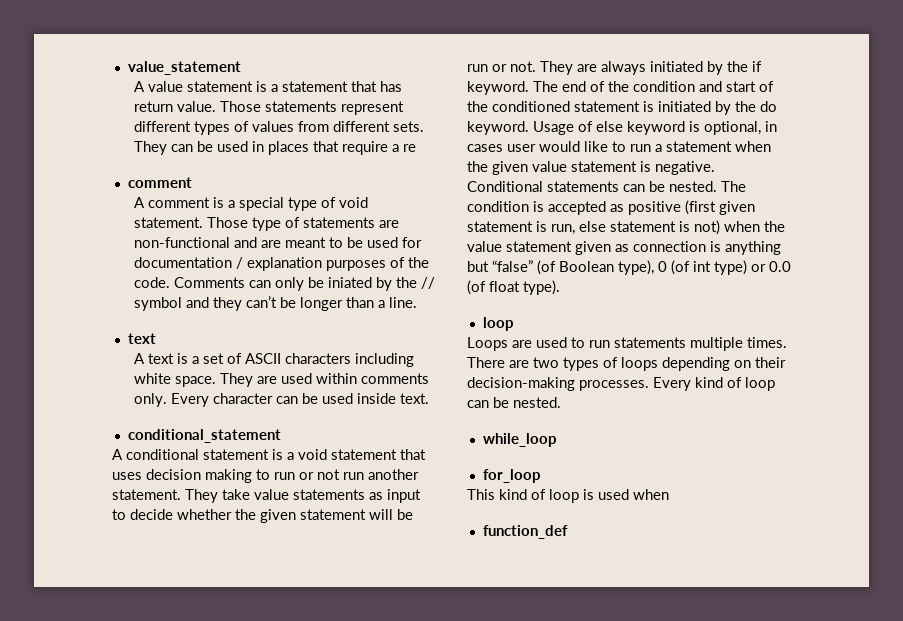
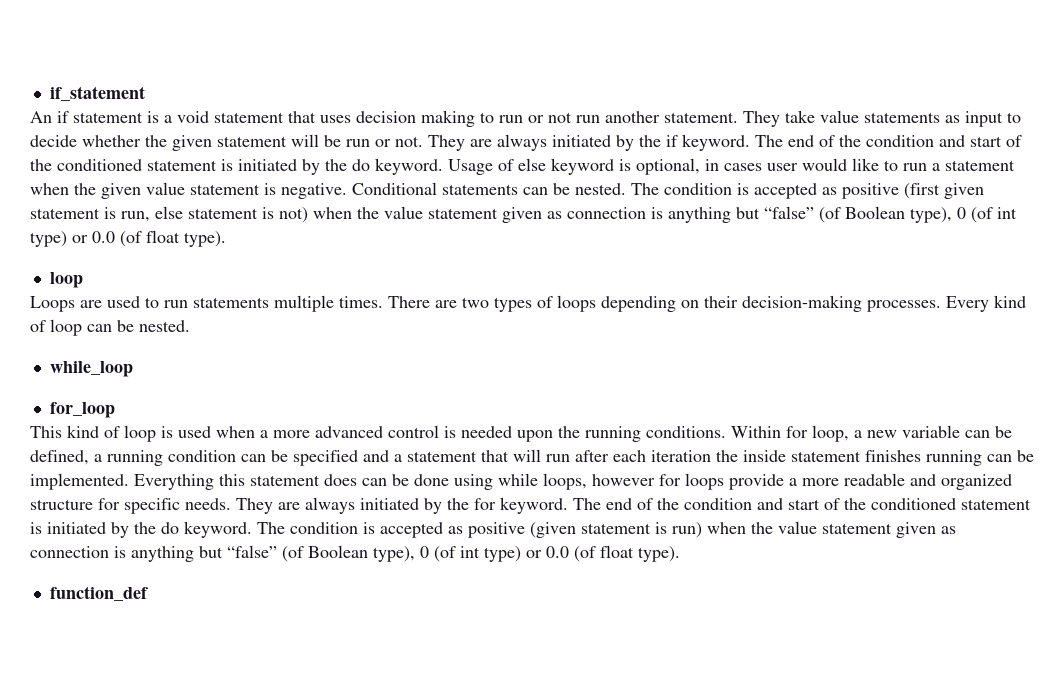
[127,61,241,75] [133,81,402,92] [133,101,404,115] [133,121,424,135] [133,141,416,155] [127,177,192,188] [133,197,368,211] [133,217,399,231] [133,237,422,248] [133,257,429,271] [133,277,435,291] [133,296,417,311] [127,333,156,344] [133,353,414,367] [133,373,429,387] [133,393,429,407] [127,429,281,443] [112,449,199,460] value_statement // A value statement is a statement that has return value. Those statements represent different types of values from different sets. They can be used in places that require a re // comment // A comment is a special type of void statement. Those type of statements are non-functional and are meant to be used for documentation / explanation purposes of the code. Comments can only be iniated by the // symbol and they can’t be longer than a line. // text // A text is a set of ASCII characters including white space. They are used within comments only. Every character can be used inside text. // conditional_statement // A conditional -> [49,86,145,101] [30,111,69,123] if_statement // An if
(669, 494) none -> [260,425,1012,442] [30,449,1034,466] [30,473,1012,490] [30,497,1031,514] [30,521,956,538] [30,545,680,562] a more advanced control is needed upon the running conditions. Within for loop, a new variable can be defined, a running condition can be specified and a statement that will run after each iteration the inside statement finishes running can be implemented. Everything this statement does can be done using while loops, however for loops provide a more readable and organized structure for specific needs. They are always initiated by the for keyword. The end of the condition and start of the conditioned statement is initiated by the do keyword. The condition is accepted as positive (given statement is run) when the value statement given as connection is anything but “false” (of Boolean type), 0 (of int type) or 0.0 (of float type).

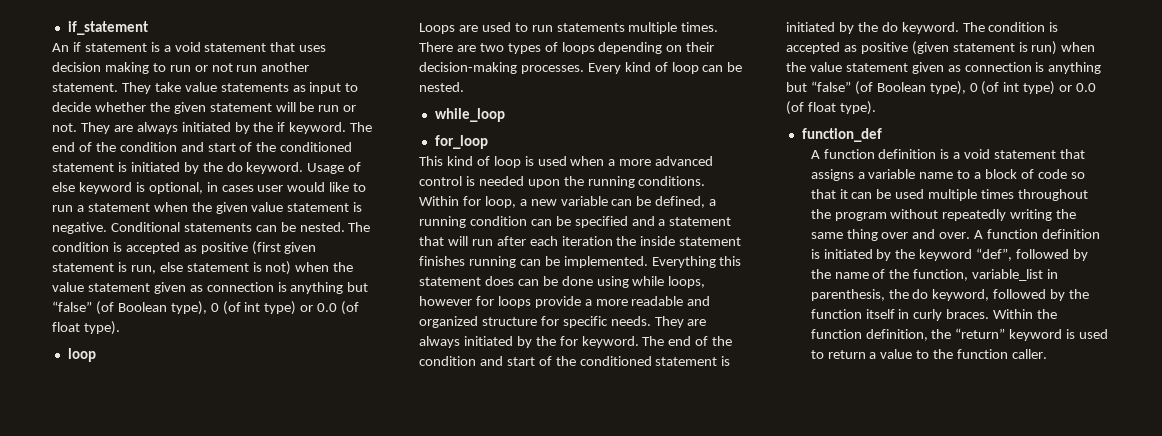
(148, 593) none -> [810,149,1086,159] [810,169,1085,181] [810,189,1089,201] [810,209,1077,221] [810,229,1101,241] [810,248,1089,261] [810,269,1059,281] [810,289,1090,301] [810,309,1058,321] [810,328,1109,341] [810,349,1048,359] // A function definition is a void statement that assigns a variable name to a block of code so that it can be used multiple times throughout the program without repeatedly writing the same thing over and over. A function definition is initiated by the keyword “def”, followed by the name of the function, variable_list in parenthesis, the do keyword, followed by the function itself in curly braces. Within the function definition, the “return” keyword is used to return a value to the function caller.

